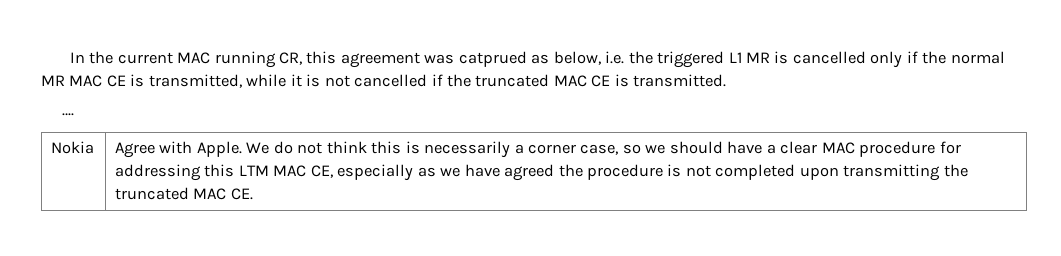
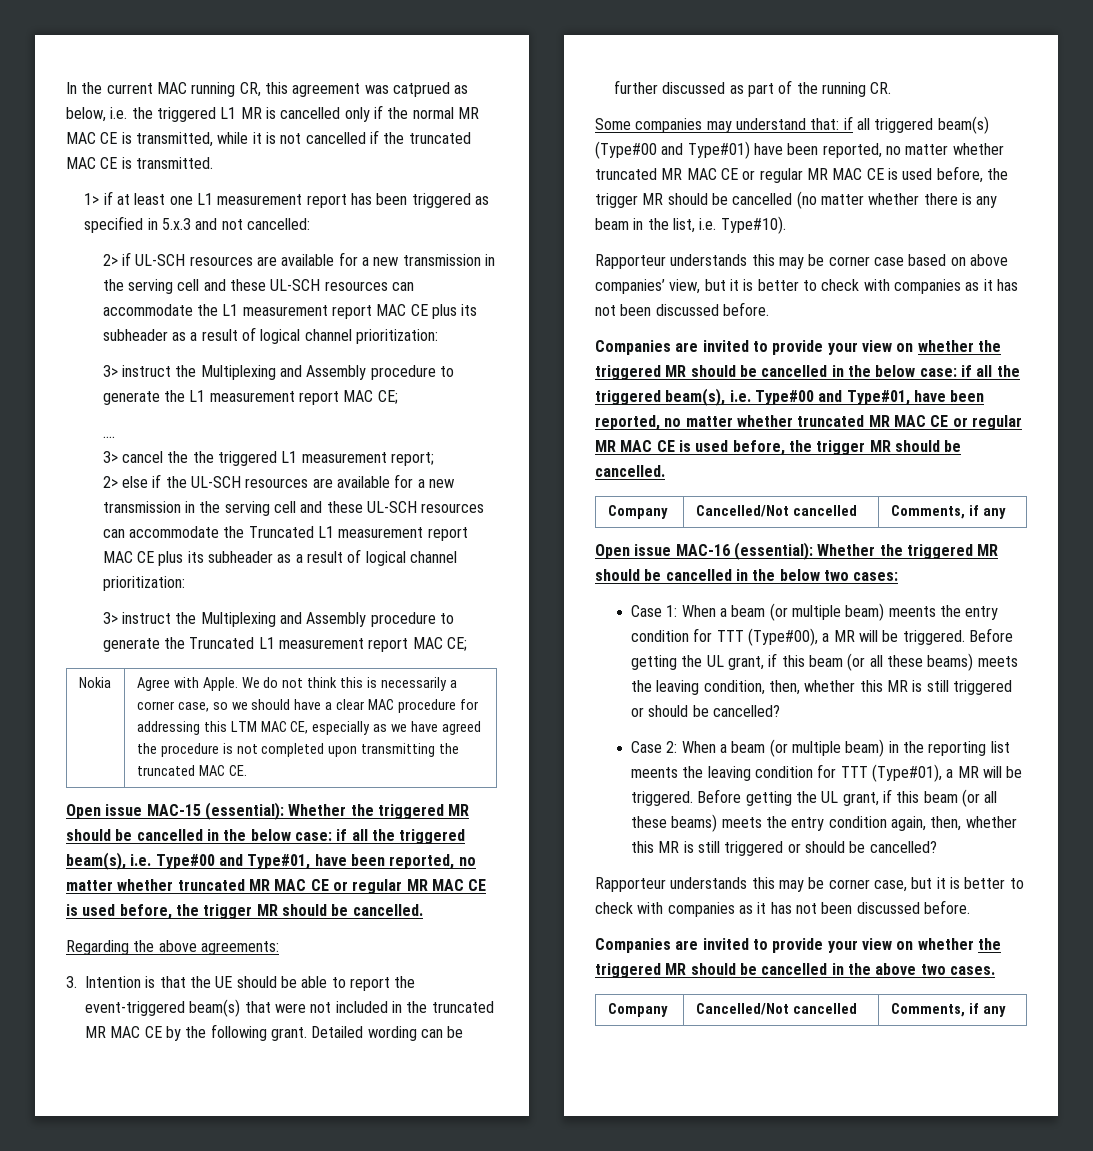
[62,113,75,116] …. -> [84,191,489,208] [84,216,310,233] [102,252,495,266] [102,279,415,294] [102,304,478,319] [102,327,439,344] [102,365,455,380] [102,390,398,405] [102,436,115,438] [102,451,435,466] [102,474,454,488] [102,501,485,516] [102,526,468,541] [102,549,457,566] [102,576,185,591] [102,612,455,627] [102,637,468,652] 1> if at least one L1 measurement report has been triggered as specified in 5.x.3 and not cancelled: // 2> if UL-SCH resources are available for a new transmission in the serving cell and these UL-SCH resources can accommodate the L1 measurement report MAC CE plus its subheader as a result of logical channel prioritization: // 3> instruct the Multiplexing and Assembly procedure to generate the L1 measurement report MAC CE; // …. // 3> cancel the the triggered L1 measurement report; // 2> else if the UL-SCH resources are available for a new transmission in the serving cell and these UL-SCH resources can accommodate the Truncated L1 measurement report MAC CE plus its subheader as a result of logical channel prioritization: // 3> instruct the Multiplexing and Assembly procedure to generate the Truncated L1 measurement report MAC CE;
(253, 194) none -> [66,802,470,820] [66,829,466,844] [66,852,476,870] [66,879,487,894] [66,904,423,920] [66,940,279,955] [66,976,416,991] [85,999,494,1017] [85,1024,464,1041] [614,80,892,97] [595,116,989,134] [595,141,1004,159] [595,166,1008,183] [595,191,998,209] [595,216,786,234] [595,254,1008,269] [595,279,1018,294] [595,302,769,316] [595,340,1001,355] [595,365,1020,380] [595,388,985,406] [595,415,1022,431] [595,440,962,456] [595,465,665,477] [607,505,668,519] [695,505,857,517] [890,505,1006,519] [595,542,999,560] [595,569,899,581] [630,603,999,621] [630,628,1013,646] [630,653,1018,671] [630,680,1012,695] [630,705,780,717] [630,739,1010,757] [630,764,1023,782] [630,789,998,807] [630,814,1017,832] [630,841,937,856] [595,877,1024,892] [595,900,970,917] [595,938,1001,953] [595,963,995,978] [607,1003,668,1017] [695,1003,857,1015] [890,1003,1006,1017] // Open issue MAC-15 (essential): Whether the triggered MR should be cancelled in the below case: if all the triggered beam(s), i.e. Type#00 and Type#01, have been reported, no matter whether truncated MR MAC CE or regular MR MAC CE is used before, the trigger MR should be cancelled. // Regarding the above agreements: // 3. Intention is that the UE should be able to report the event-triggered beam(s) that were not included in the truncated MR MAC CE by the following grant. Detailed wording can be further discussed as part of the running CR. // Some companies may understand that: if all triggered beam(s) (Type#00 and Type#01) have been reported, no matter whether truncated MR MAC CE or regular MR MAC CE is used before, the trigger MR should be cancelled (no matter whether there is any beam in the list, i.e. Type#10). // Rapporteur understands this may be corner case based on above companies’ view, but it is better to check with companies as it has not been discussed before. // Companies are invited to provide your view on whether the triggered MR should be cancelled in the below case: if all the triggered beam(s), i.e. Type#00 and Type#01, have been reported, no matter whether truncated MR MAC CE or regular MR MAC CE is used before, the trigger MR should be cancelled. // Company | Cancelled/Not cancelled | Comments, if any // Open issue MAC-16 (essential): Whether the triggered MR should be cancelled in the below two cases: // Case 1: When a beam (or multiple beam) meents the entry condition for TTT (Type#00), a MR will be triggered. Before getting the UL grant, if this beam (or all these beams) meets the leaving condition, then, whether this MR is still triggered or should be cancelled? // Case 2: When a beam (or multiple beam) in the reporting list meents the leaving condition for TTT (Type#01), a MR will be triggered. Before getting the UL grant, if this beam (or all these beams) meets the entry condition again, then, whether this MR is still triggered or should be cancelled? // Rapporteur understands this may be corner case, but it is better to check with companies as it has not been discussed before. // Companies are invited to provide your view on whether the triggered MR should be cancelled in the above two cases. // Company | Cancelled/Not cancelled | Comments, if any

